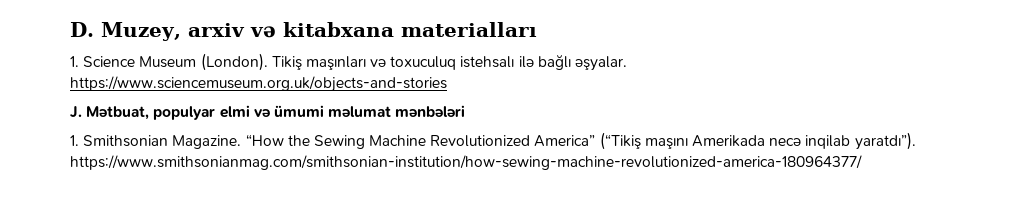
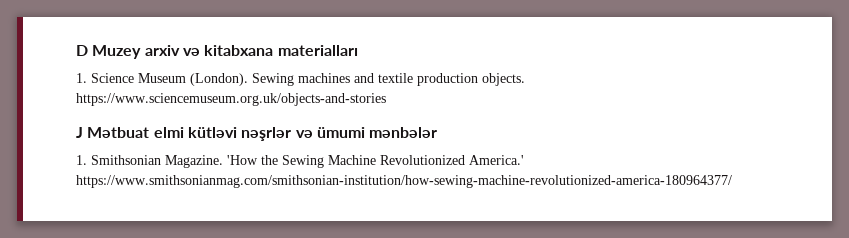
[70,22,181,41] D. Muzey, -> [76,45,142,59] D Muzey
[271,54,628,71] [70,76,447,92] [70,105,466,120] Tikiş maşınları və toxuculuq istehsalı ilə bağlı əşyalar. https://www.sciencemuseum.org.uk/objects-and-stories // J. Mətbuat, populyar elmi və ümumi məlumat mənbələri -> [252,73,525,86] [76,93,386,106] [76,127,438,141] Sewing machines and textile production objects. https://www.sciencemuseum.org.uk/objects-and-stories // J Mətbuat elmi kütləvi nəşrlər və ümumi mənbələr
[245,134,284,146] “How -> [227,155,258,165] 'How
[534,132,916,150] America” (“Tikiş maşını Amerikada necə inqilab yaratdı”). -> [469,155,524,165] America.'

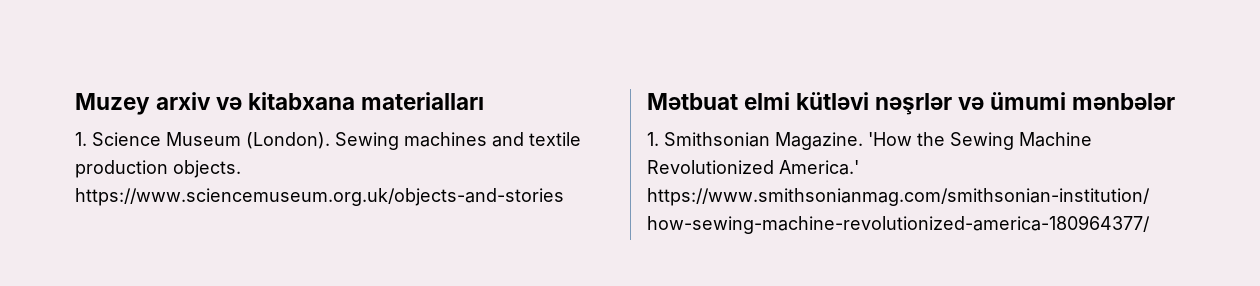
[76,45,88,56] D -> (75, 104) none
[76,127,83,138] J -> (564, 197) none

